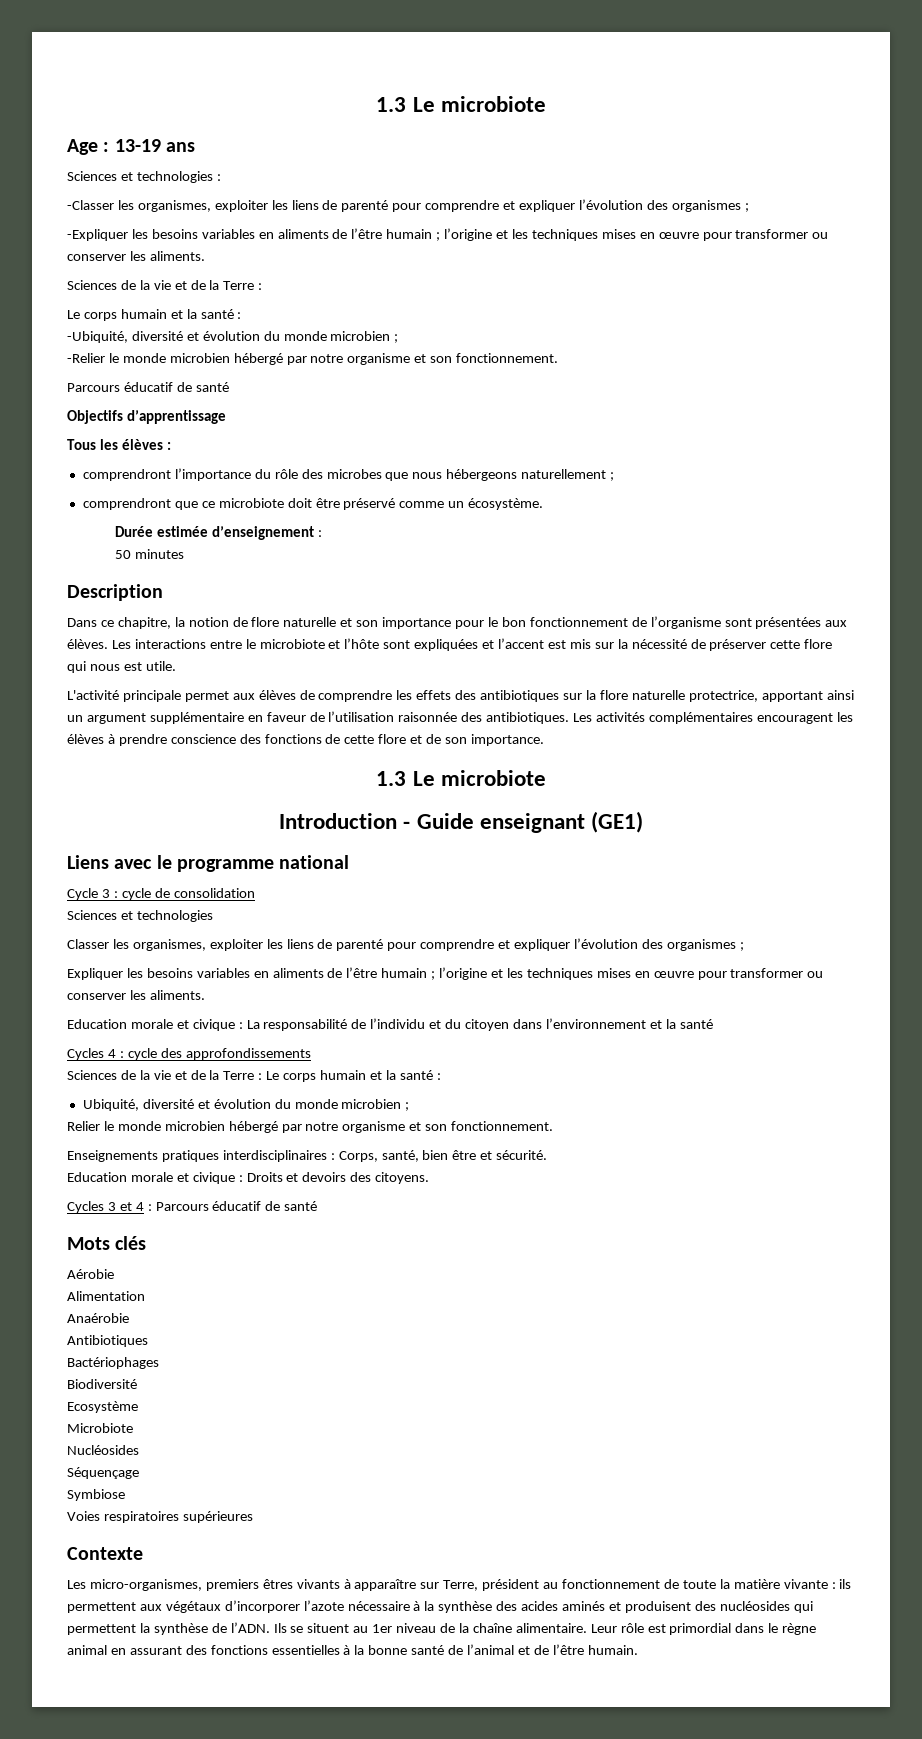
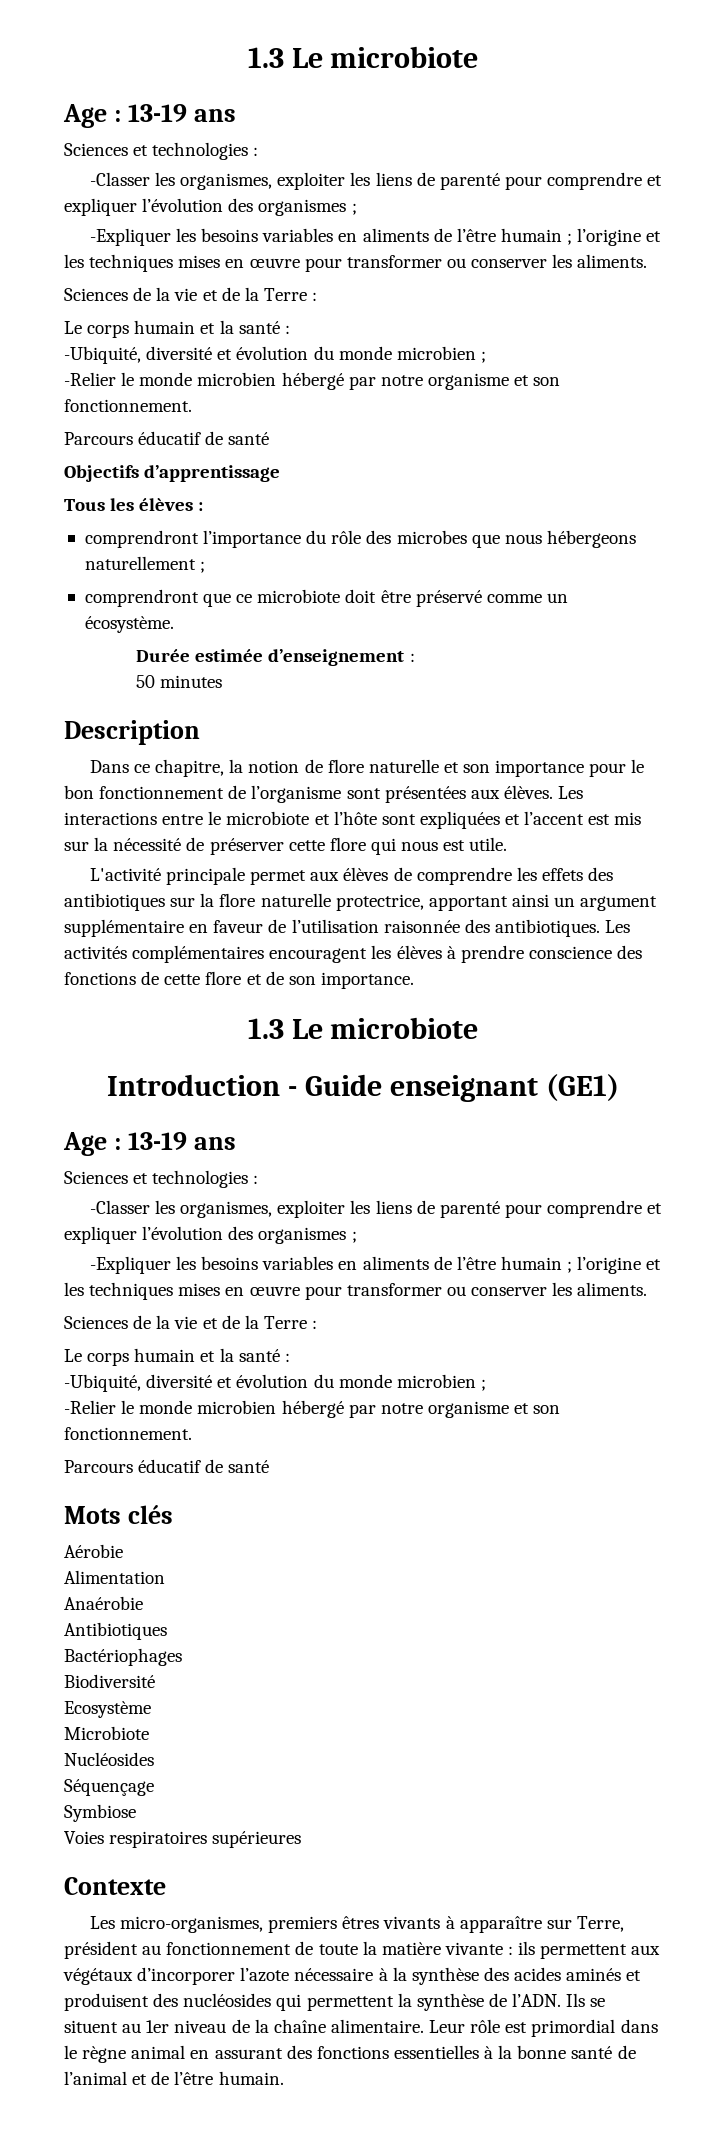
[67,855,350,872] [67,888,255,900] [67,910,213,922] [67,939,109,949] Liens avec le programme national // Cycle 3 : cycle de consolidation // Sciences et technologies // Classer -> [63,1132,236,1156] [64,1170,259,1188] [89,1200,150,1214] Age : 13-19 ans // Sciences et technologies : // -Classer
[67,968,123,980] Expliquer -> [89,1256,171,1274] -Expliquer
[67,1018,713,1031] [67,1048,311,1060] [67,1070,441,1082] [82,1099,410,1111] [67,1121,100,1131] // Education morale et civique : La responsabilité de l’individu et du citoyen dans l’environnement et la santé // Cycles 4 : cycle des approfondissements // Sciences de la vie et de la Terre : Le corps humain et la santé : // Ubiquité, diversité et évolution du monde microbien ; // Relier -> [64,1315,318,1329] [64,1348,290,1366] [64,1374,486,1392] [64,1400,116,1414] // Sciences de la vie et de la Terre : // Le corps humain et la santé : // -Ubiquité, diversité et évolution du monde microbien ; // -Relier
[67,1150,548,1162] [67,1172,430,1184] [67,1201,152,1213] Enseignements pratiques interdisciplinaires : Corps, santé, bien être et sécurité. // Education morale et civique : Droits et devoirs des citoyens. // Cycles 3 et 4 : -> (192, 1433) none

